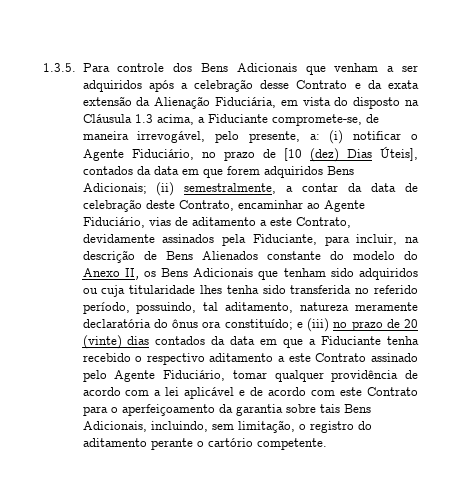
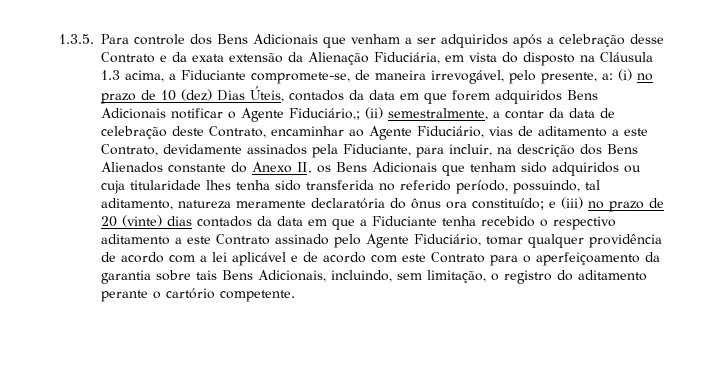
[353,131,418,140] [82,148,302,161] notificar o Agente Fiduciário, no prazo de [10 -> [637,73,653,81] [101,90,176,104] no prazo de 10
[380,146,418,161] Úteis], -> [250,86,284,102] Úteis,
[82,183,147,194] Adicionais; -> [101,108,360,122] Adicionais notificar o Agente Fiduciário,;
[143,251,157,260] de -> [580,144,602,155] dos
[352,251,418,260] modelo do -> (247, 167) none

